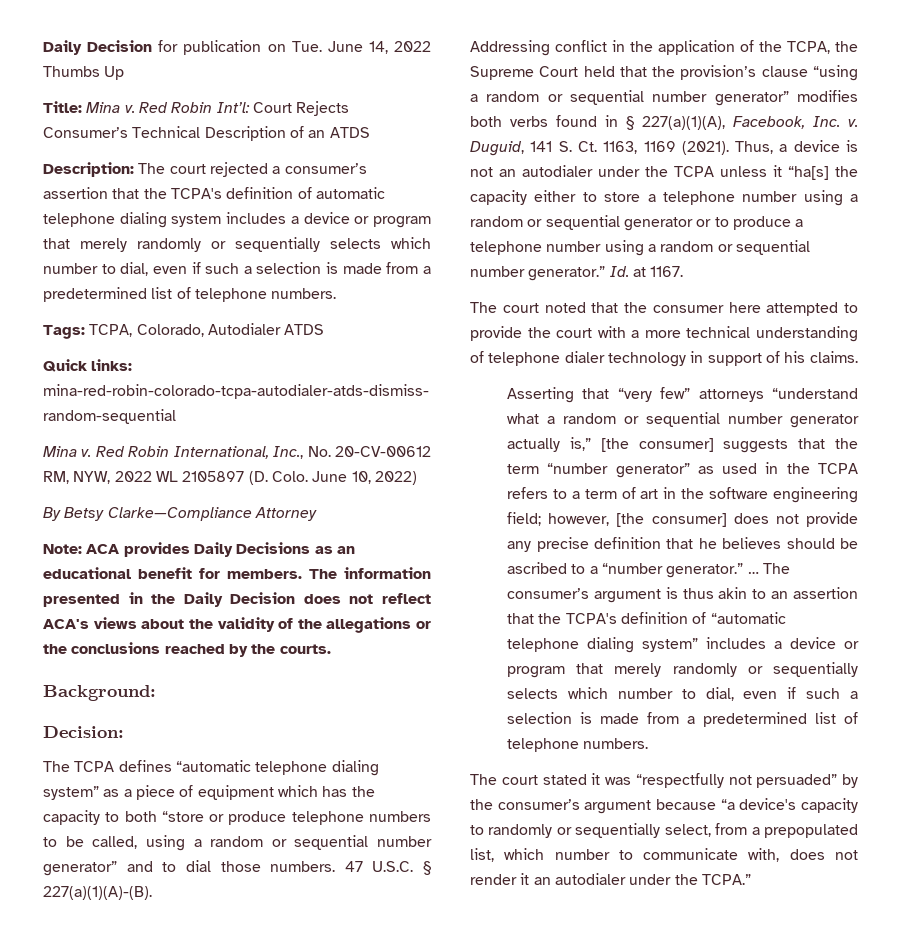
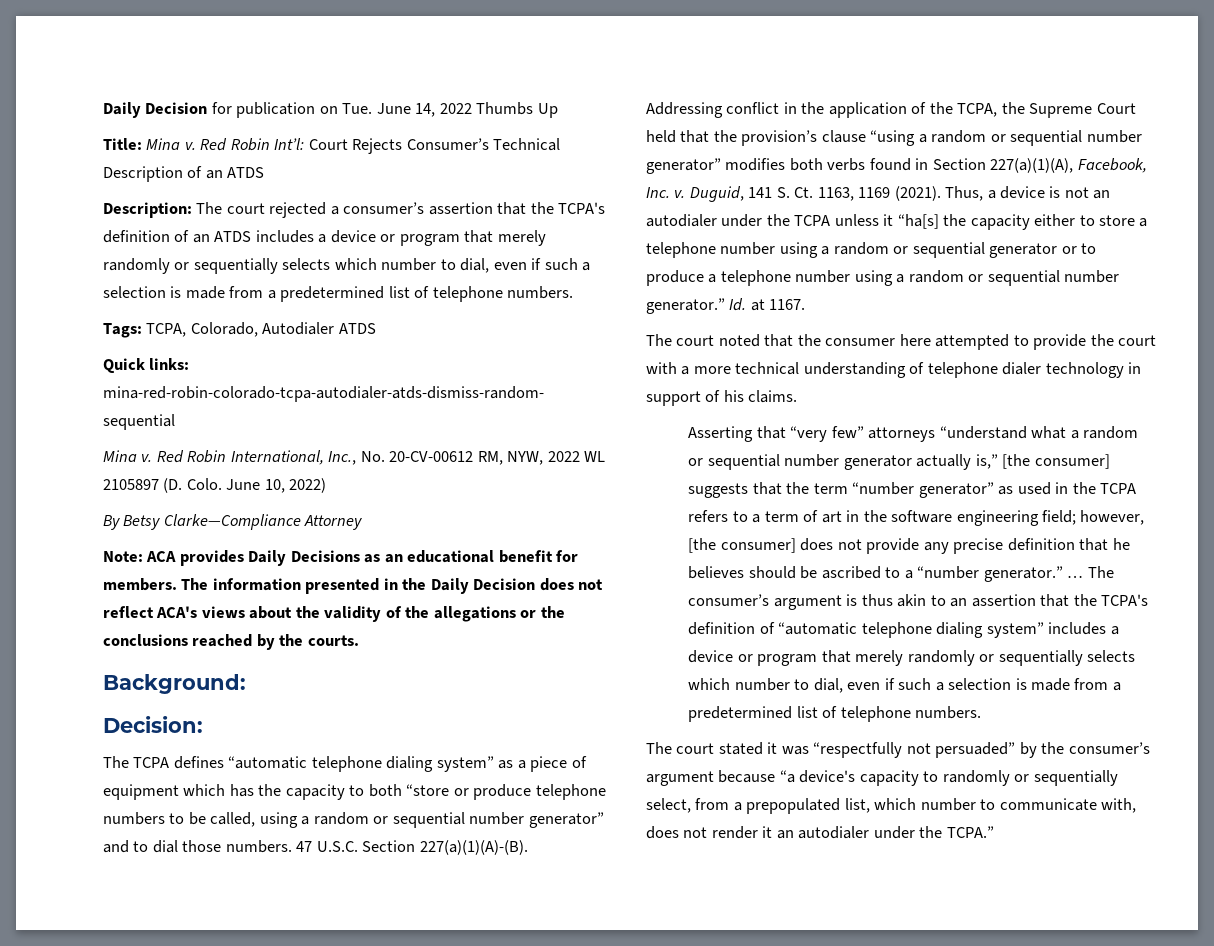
[315,187,385,199] [43,212,222,228] automatic telephone dialing system -> [192,231,252,243] an ATDS
[423,861,431,875] § -> [362,840,416,852] Section
[626,116,634,130] § -> [932,158,986,170] Section

